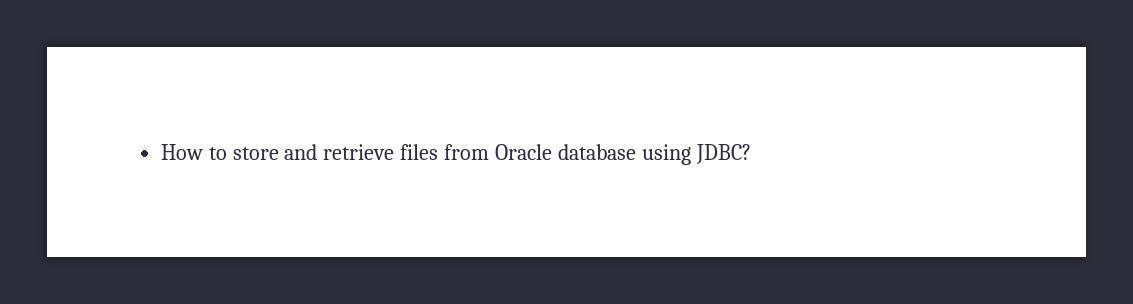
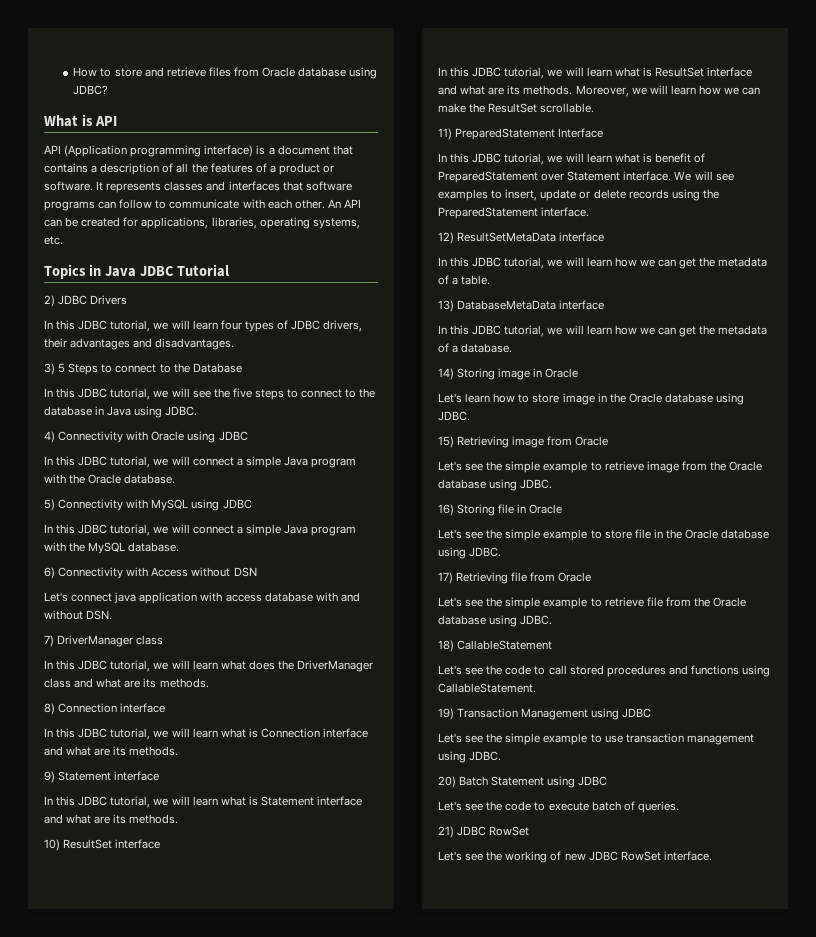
(752, 154) none -> [44,114,117,127] [44,145,353,157] [44,163,335,175] [44,181,352,193] [44,199,361,211] [44,217,360,229] [44,236,63,245] [44,264,229,279] [44,295,128,307] [44,320,363,332] [44,338,235,350] [44,363,242,375] [44,388,376,400] [44,406,198,418] [44,431,248,443] [44,456,357,468] [44,474,176,484] [44,499,252,511] [44,524,357,536] [44,542,180,554] [44,567,257,579] [44,592,360,604] [44,610,113,620] [44,635,164,647] [44,660,374,672] [44,678,209,688] [44,703,166,715] [44,728,369,740] [44,746,179,756] [44,771,160,783] [44,796,363,808] [44,814,179,824] [44,839,161,851] [438,67,753,79] [438,85,761,97] [438,103,595,113] [438,128,604,140] [438,153,706,165] [438,171,734,183] [438,189,719,201] [438,207,590,219] [438,232,605,244] [438,257,768,269] [438,275,491,285] [438,300,605,312] [438,325,768,337] [438,343,513,353] [438,368,579,380] [438,393,745,405] [438,411,470,421] [438,436,609,448] [438,461,763,473] [438,479,553,491] [438,504,563,516] [438,529,770,541] [438,547,502,559] [438,572,592,584] [438,597,747,609] [438,615,553,627] [438,640,553,652] [438,665,771,677] [438,683,536,693] [438,708,652,720] [438,733,754,745] [438,751,502,763] [438,776,608,788] [438,801,679,813] [438,826,530,838] [438,851,712,863] // What is API // API (Application programming interface) is a document that contains a description of all the features of a product or software. It represents classes and interfaces that software programs can follow to communicate with each other. An API can be created for applications, libraries, operating systems, etc. // Topics in Java JDBC Tutorial // 2) JDBC Drivers // In this JDBC tutorial, we will learn four types of JDBC drivers, their advantages and disadvantages. // 3) 5 Steps to connect to the Database // In this JDBC tutorial, we will see the five steps to connect to the database in Java using JDBC. // 4) Connectivity with Oracle using JDBC // In this JDBC tutorial, we will connect a simple Java program with the Oracle database. // 5) Connectivity with MySQL using JDBC // In this JDBC tutorial, we will connect a simple Java program with the MySQL database. // 6) Connectivity with Access without DSN // Let's connect java application with access database with and without DSN. // 7) DriverManager class // In this JDBC tutorial, we will learn what does the DriverManager class and what are its methods. // 8) Connection interface // In this JDBC tutorial, we will learn what is Connection interface and what are its methods. // 9) Statement interface // In this JDBC tutorial, we will learn what is Statement interface and what are its methods. // 10) ResultSet interface // In this JDBC tutorial, we will learn what is ResultSet interface and what are its methods. Moreover, we will learn how we can make the ResultSet scrollable. // 11) PreparedStatement Interface // In this JDBC tutorial, we will learn what is benefit of PreparedStatement over Statement interface. We will see examples to insert, update or delete records using the PreparedStatement interface. // 12) ResultSetMetaData interface // In this JDBC tutorial, we will learn how we can get the metadata of a table. // 13) DatabaseMetaData interface // In this JDBC tutorial, we will learn how we can get the metadata of a database. // 14) Storing image in Oracle // Let's learn how to store image in the Oracle database using JDBC. // 15) Retrieving image from Oracle // Let's see the simple example to retrieve image from the Oracle database using JDBC. // 16) Storing file in Oracle // Let's see the simple example to store file in the Oracle database using JDBC. // 17) Retrieving file from Oracle // Let's see the simple example to retrieve file from the Oracle database using JDBC. // 18) CallableStatement // Let's see the code to call stored procedures and functions using CallableStatement. // 19) Transaction Management using JDBC // Let's see the simple example to use transaction management using JDBC. // 20) Batch Statement using JDBC // Let's see the code to execute batch of queries. // 21) JDBC RowSet // Let's see the working of new JDBC RowSet interface.

